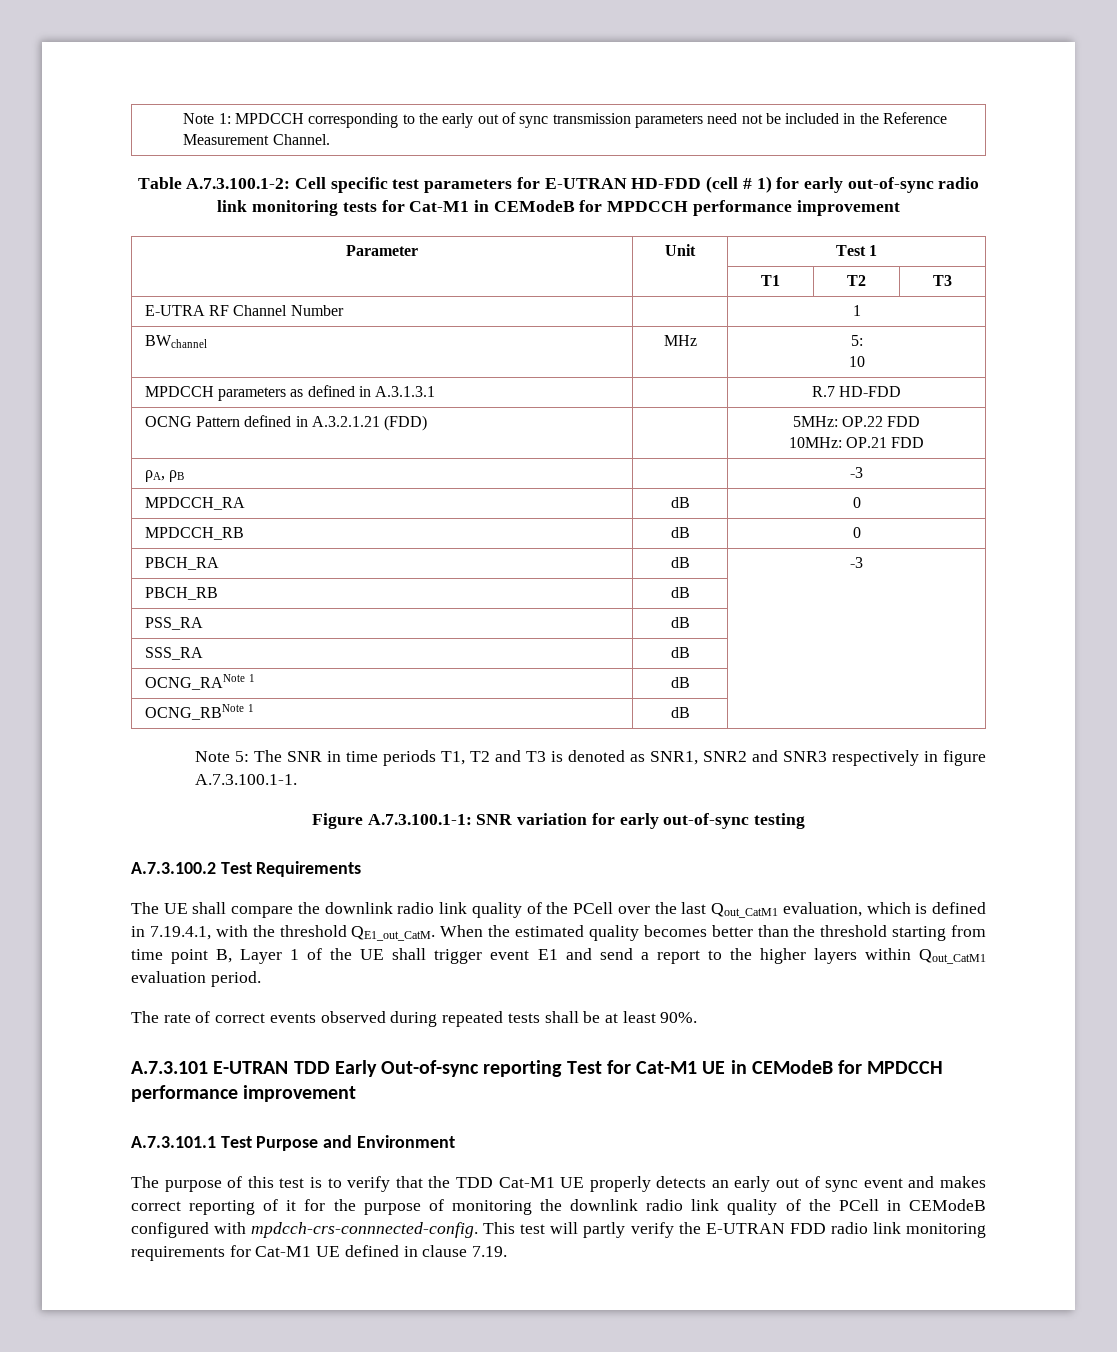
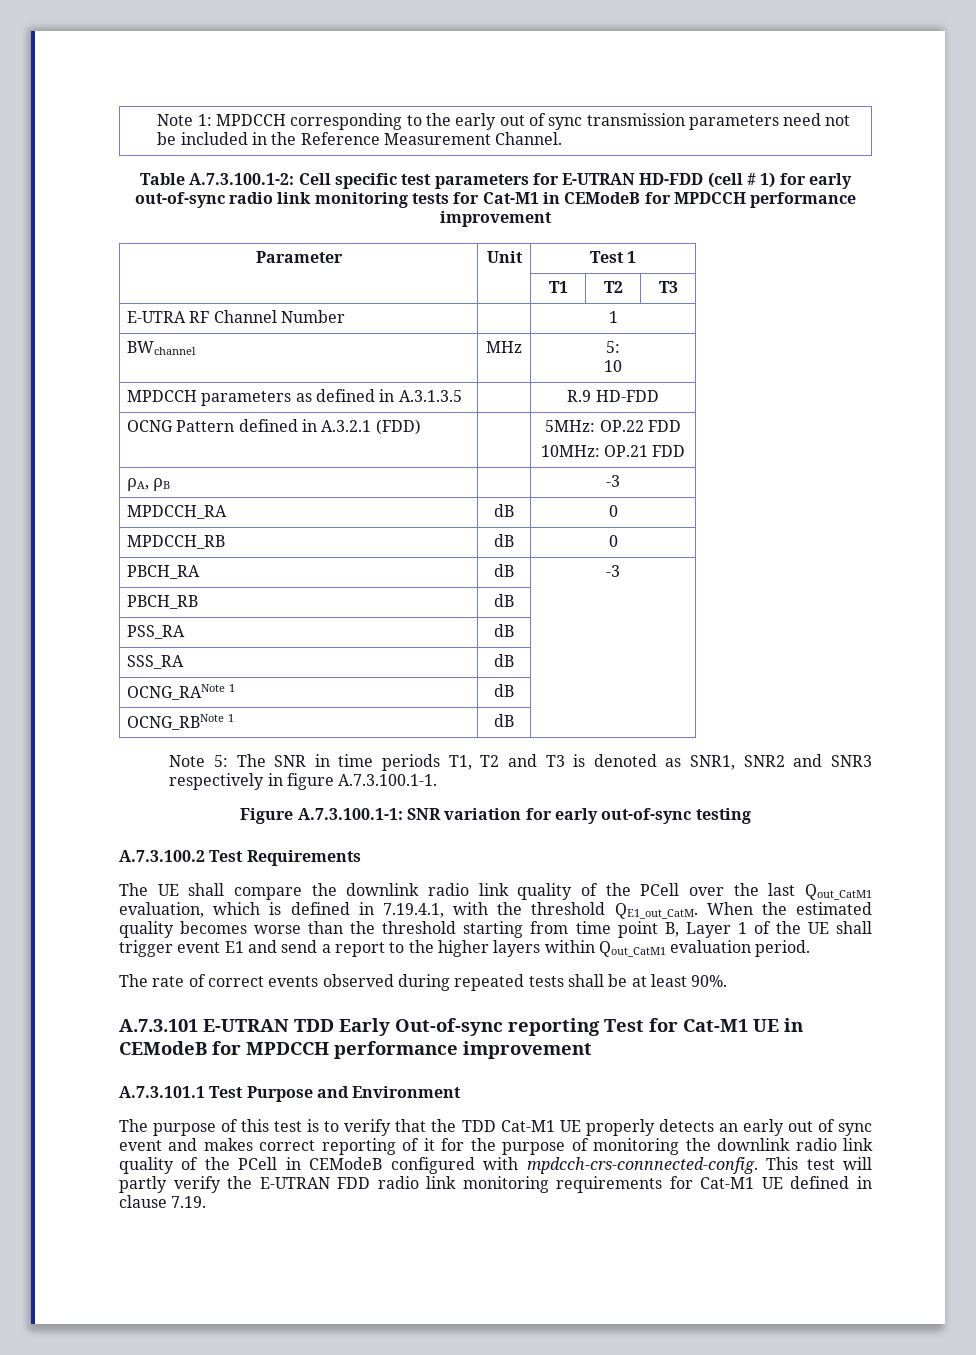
[375,386,436,397] [811,386,835,397] A.3.1.3.1 | | R.7 -> [398,390,462,402] [567,390,592,402] A.3.1.3.5 | | R.9
[312,416,381,427] A.3.2.1.21 -> [321,420,372,432] A.3.2.1
[711,925,753,937] better -> [254,925,302,934] worse

